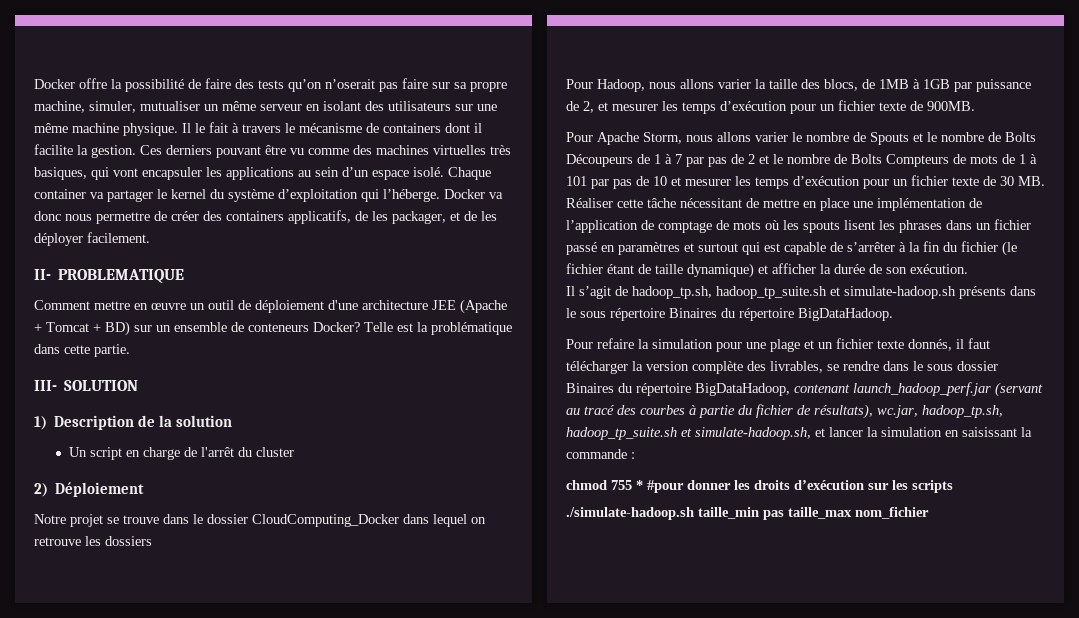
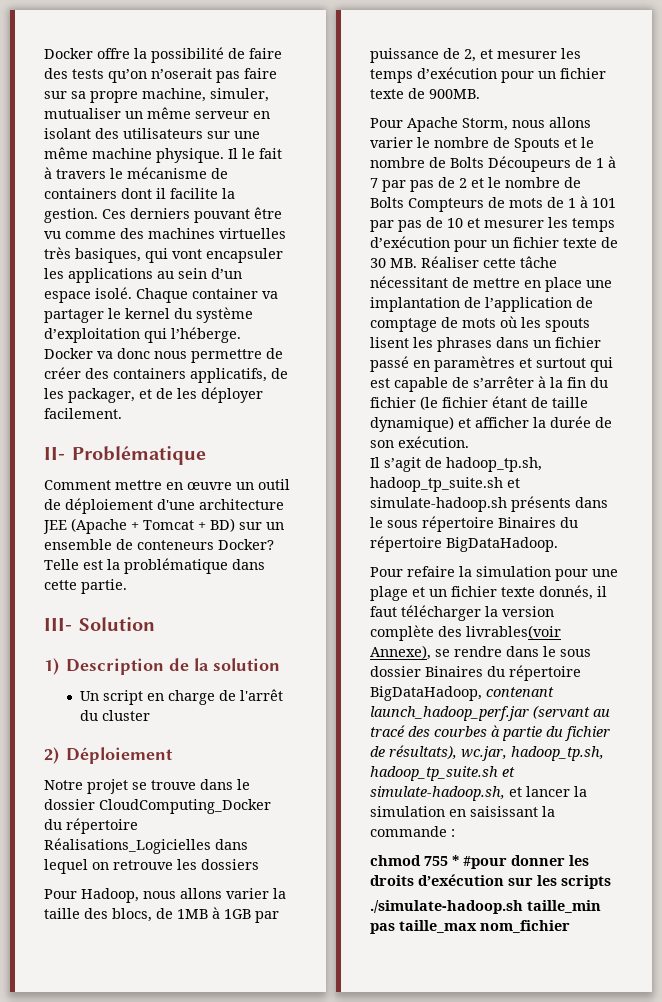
[58,269,185,283] PROBLEMATIQUE -> [72,446,207,465] Problématique
[64,380,139,391] SOLUTION -> [79,617,156,631] Solution
(399, 520) none -> [44,818,138,834] [44,838,211,854] du répertoire Réalisations_Logicielles
[877,198,966,211] implémentation -> [370,297,460,312] implantation
[770,361,823,373] livrables, -> [466,625,561,639] [370,645,431,660] livrables(voir Annexe),

